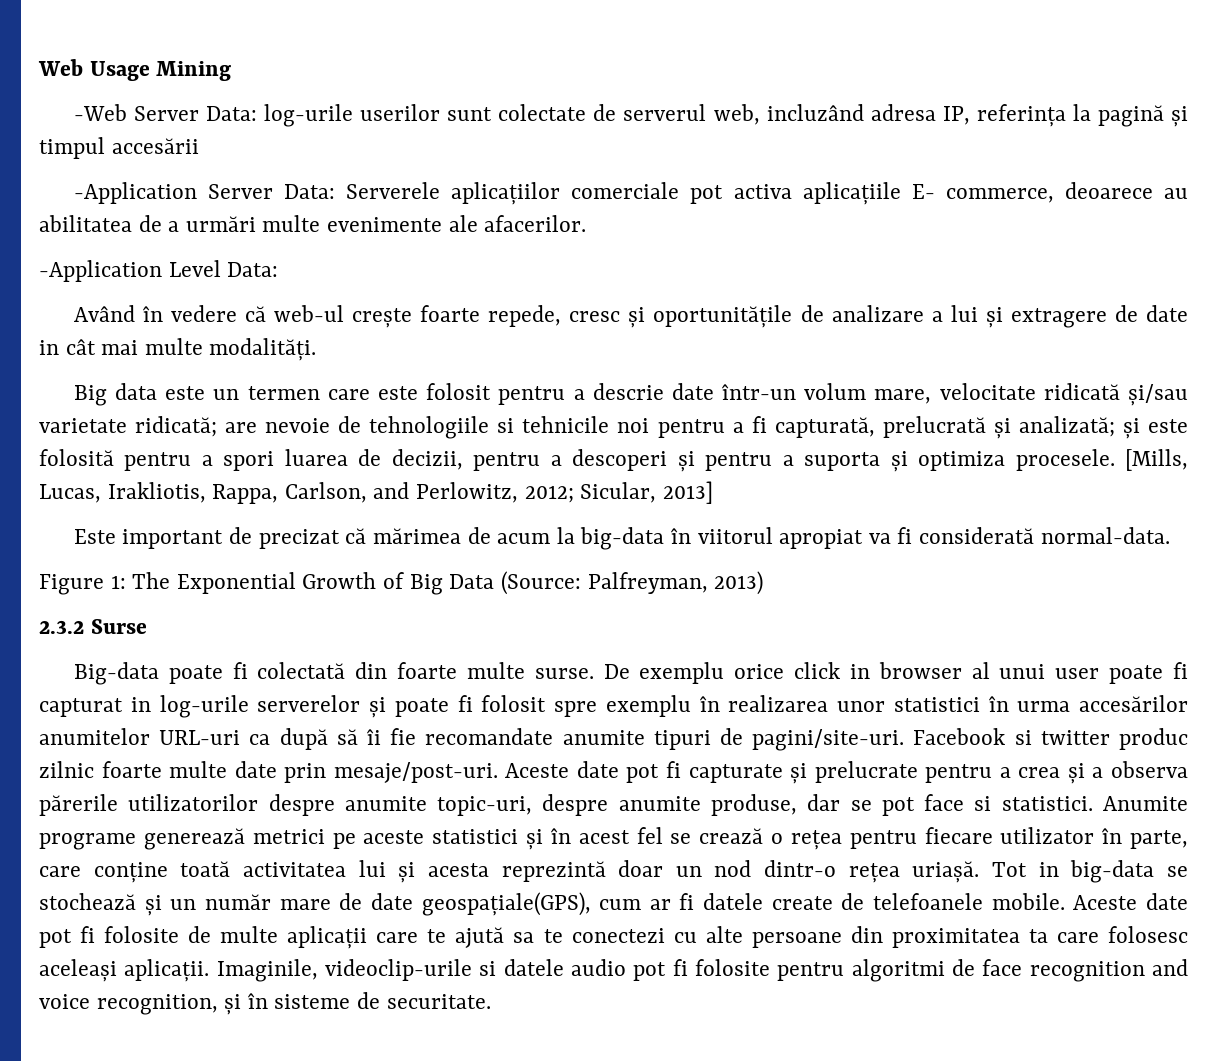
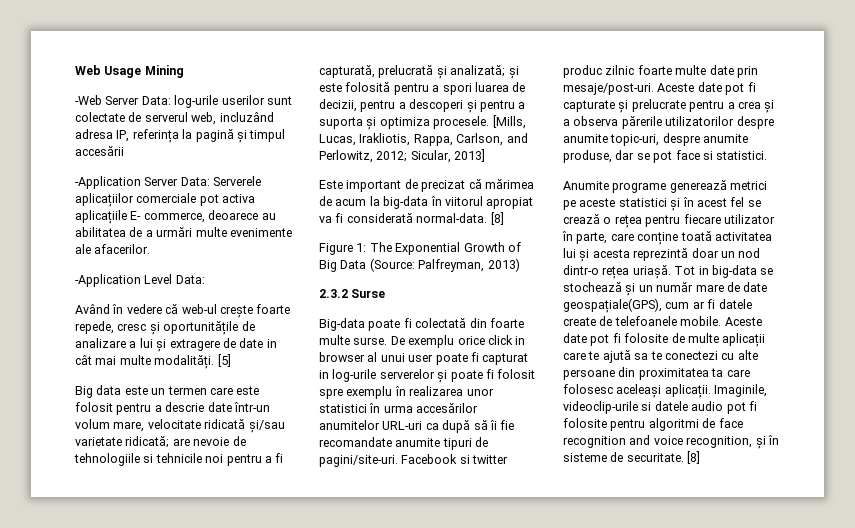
(317, 349) none -> [217,354,231,367] [5]
(1170, 535) none -> [490,212,504,225] [8]
(1093, 803) none -> (768, 155) //
(491, 1001) none -> [687,451,701,464] [8]

